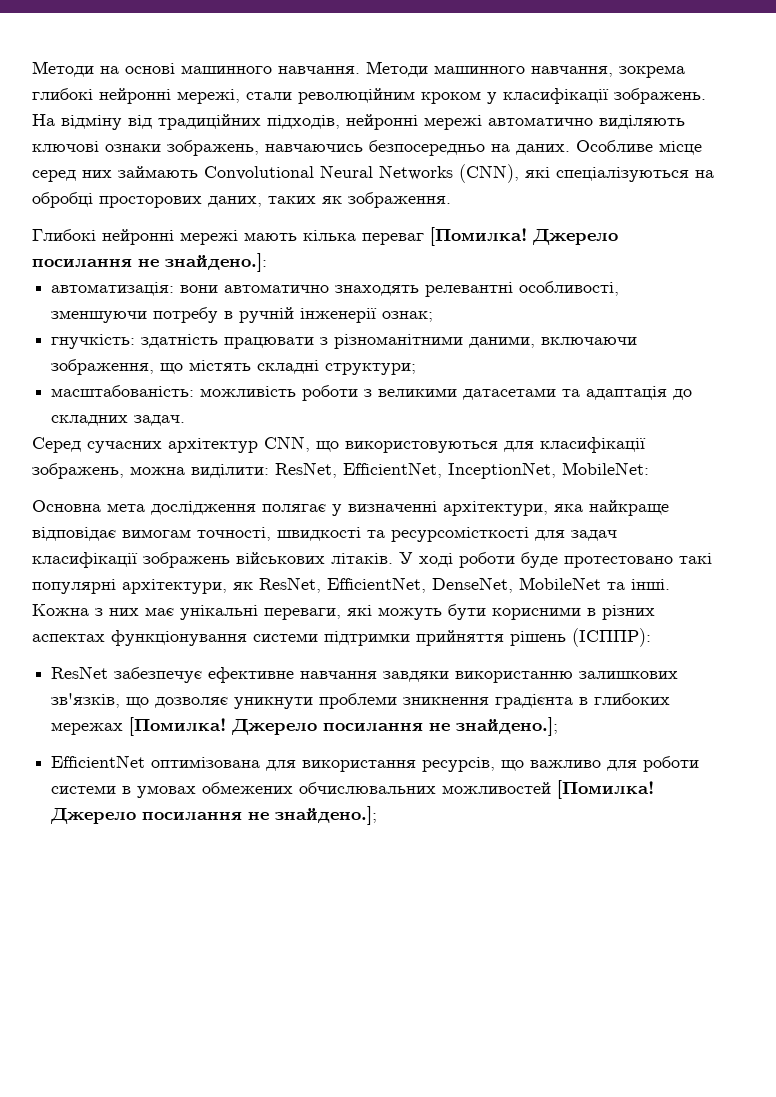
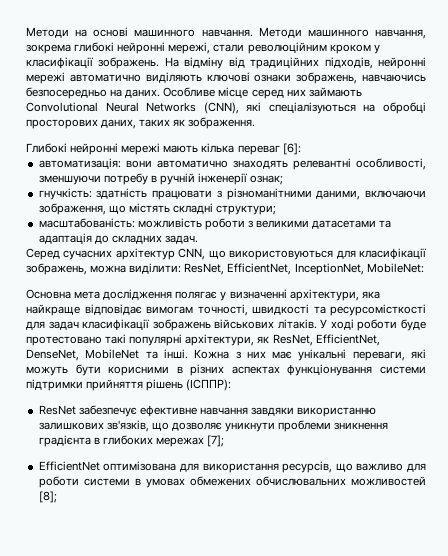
[430,227,618,246] [32,253,267,272] [Помилка! Джерело посилання не знайдено.]: -> [282,143,301,155] [6]:
[129,717,559,736] [Помилка! Джерело посилання не знайдено.]; -> [207,435,225,447] [7];
[557,780,655,799] [50,806,378,825] [Помилка! Джерело посилання не знайдено.]; -> [38,491,57,503] [8];

